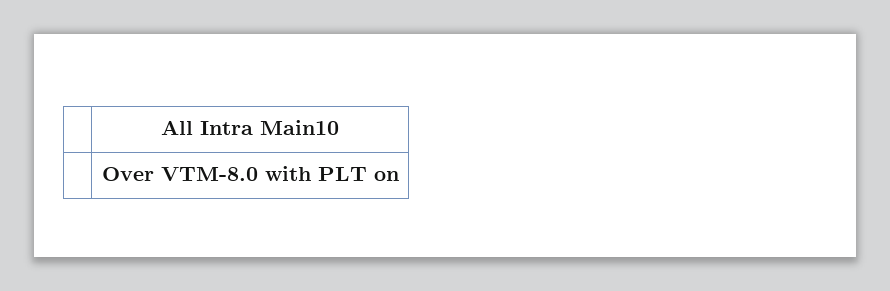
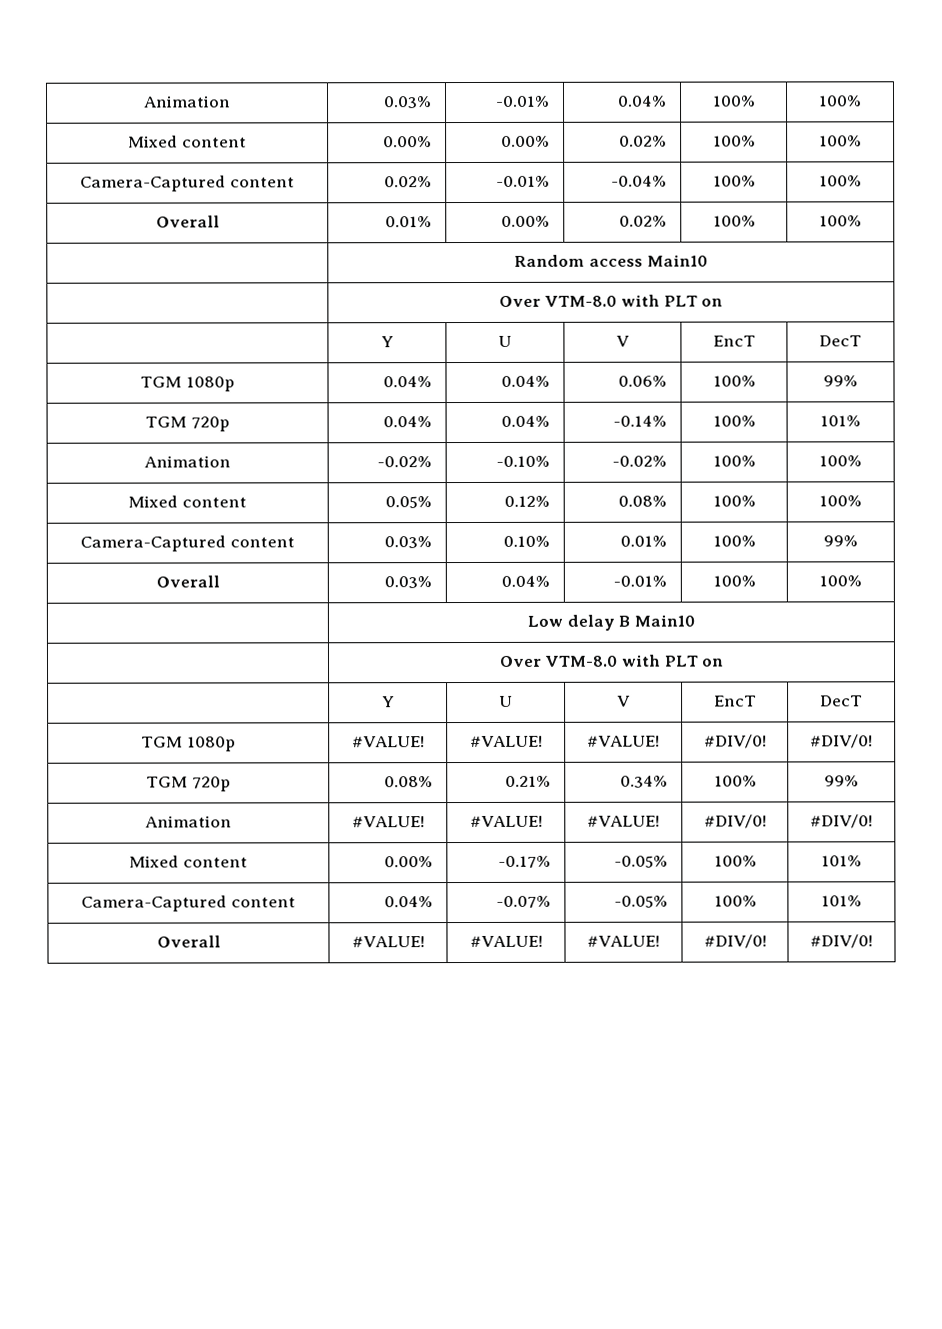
[161,120,339,135] [101,166,399,181] | All Intra Main10 // | Over VTM-8.0 with PLT on -> [144,95,231,108] [384,96,433,109] [496,95,551,107] [618,95,668,107] [712,95,756,107] [819,95,862,107] [128,135,247,148] [383,136,433,148] [501,135,551,147] [619,135,668,147] [712,135,756,147] [819,135,862,147] [80,175,295,192] [384,176,433,188] [496,175,551,187] [611,175,668,187] [712,175,756,187] [819,175,862,187] [155,215,220,228] [385,216,433,228] [501,215,551,227] [619,215,668,227] [712,215,756,227] [819,215,862,227] [514,254,708,267] [498,294,724,307] [380,336,394,348] [498,335,512,347] [616,335,630,347] [712,335,756,347] [819,335,862,347] [140,376,235,392] [383,376,433,388] [501,375,551,387] [618,375,668,387] [712,375,756,387] [823,375,858,387] [145,416,230,432] [383,416,433,428] [501,415,551,427] [613,415,668,427] [712,415,756,427] [820,415,861,427] [144,455,231,468] [377,456,433,468] [496,455,551,467] [612,455,668,467] [712,455,756,467] [819,455,862,467] [128,495,247,508] [385,496,433,509] [504,495,551,507] [618,495,668,507] [712,495,756,507] [819,495,862,507] [80,535,295,552] [384,536,433,549] [503,535,551,547] [620,535,668,547] [712,535,756,547] [823,535,858,547] [155,575,220,588] [384,576,433,589] [501,575,551,587] [613,575,668,587] [712,575,756,587] [819,575,862,587] [527,614,695,631] [498,654,725,667] [381,696,395,708] [499,695,513,707] [617,695,631,707] [713,695,757,707] [820,695,863,707] [141,736,236,752] [351,736,425,748] [469,735,543,748] [587,735,661,747] [703,734,767,749] [810,734,873,749] [146,776,231,792] [384,776,434,788] [505,775,552,787] [620,775,669,788] [713,775,757,787] [824,775,859,787] [145,815,232,828] [351,816,425,828] [469,815,543,828] [587,815,661,827] [703,814,767,829] [810,814,873,829] [129,855,248,868] [384,856,434,868] [498,855,552,868] [614,855,669,868] [713,855,757,867] [821,855,862,867] [81,895,296,912] [384,896,434,908] [496,895,552,908] [614,895,669,908] [713,895,757,907] [821,895,862,907] [156,935,221,948] [351,936,425,948] [469,935,543,948] [587,935,661,947] [703,934,767,949] [810,934,873,949] Animation | 0.03% | -0.01% | 0.04% | 100% | 100% // Mixed content | 0.00% | 0.00% | 0.02% | 100% | 100% // Camera-Captured content | 0.02% | -0.01% | -0.04% | 100% | 100% // Overall | 0.01% | 0.00% | 0.02% | 100% | 100% // | Random access Main10 // | Over VTM-8.0 with PLT on // | Y | U | V | EncT | DecT // TGM 1080p | 0.04% | 0.04% | 0.06% | 100% | 99% // TGM 720p | 0.04% | 0.04% | -0.14% | 100% | 101% // Animation | -0.02% | -0.10% | -0.02% | 100% | 100% // Mixed content | 0.05% | 0.12% | 0.08% | 100% | 100% // Camera-Captured content | 0.03% | 0.10% | 0.01% | 100% | 99% // Overall | 0.03% | 0.04% | -0.01% | 100% | 100% // | Low delay B Main10 // | Over VTM-8.0 with PLT on // | Y | U | V | EncT | DecT // TGM 1080p | #VALUE! | #VALUE! | #VALUE! | #DIV/0! | #DIV/0! // TGM 720p | 0.08% | 0.21% | 0.34% | 100% | 99% // Animation | #VALUE! | #VALUE! | #VALUE! | #DIV/0! | #DIV/0! // Mixed content | 0.00% | -0.17% | -0.05% | 100% | 101% // Camera-Captured content | 0.04% | -0.07% | -0.05% | 100% | 101% // Overall | #VALUE! | #VALUE! | #VALUE! | #DIV/0! | #DIV/0!

